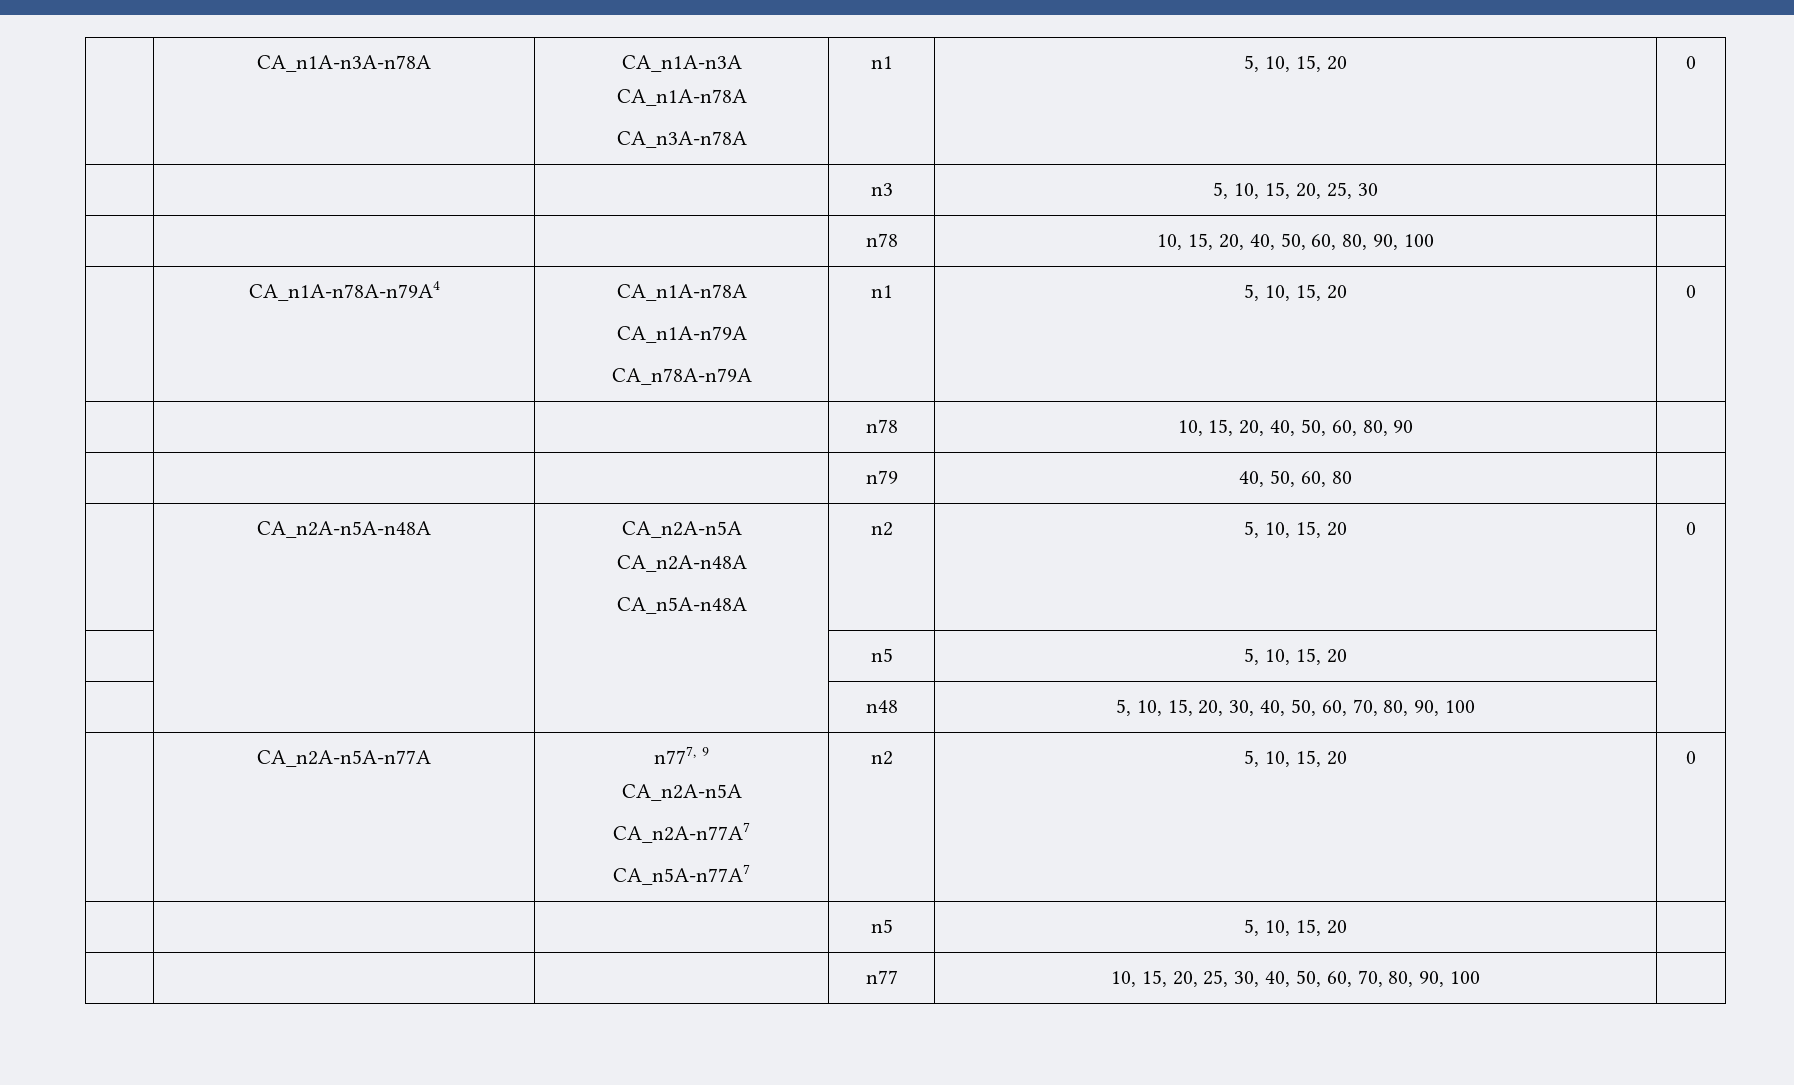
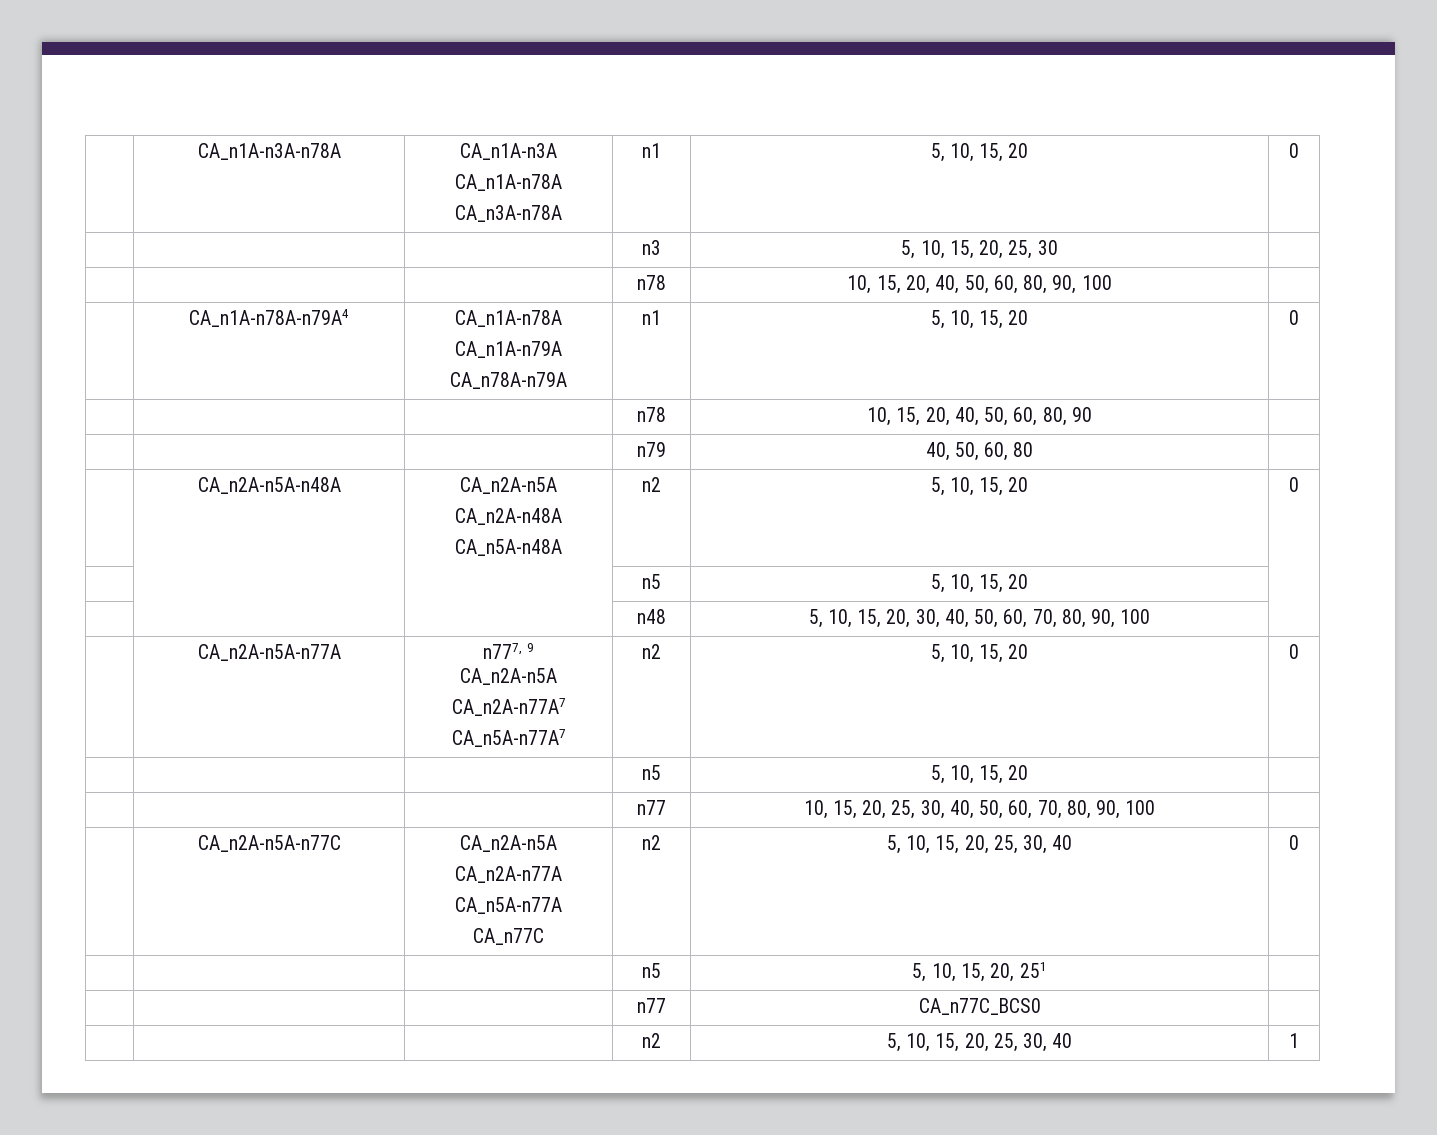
(1480, 977) none -> [197,835,341,852] [459,835,557,852] [454,866,562,883] [454,897,562,914] [472,928,544,945] [642,835,661,850] [886,835,1073,854] [1289,835,1299,850] [642,963,661,978] [912,962,1047,982] [637,998,666,1013] [918,998,1041,1015] [642,1033,661,1048] [886,1033,1073,1052] [1289,1033,1299,1048] // | CA_n2A-n5A-n77C | CA_n2A-n5A // CA_n2A-n77A // CA_n5A-n77A // CA_n77C | n2 | 5, 10, 15, 20, 25, 30, 40 | 0 // | | | n5 | 5, 10, 15, 20, 251 | // | | | n77 | CA_n77C_BCS0 | // | | | n2 | 5, 10, 15, 20, 25, 30, 40 | 1

